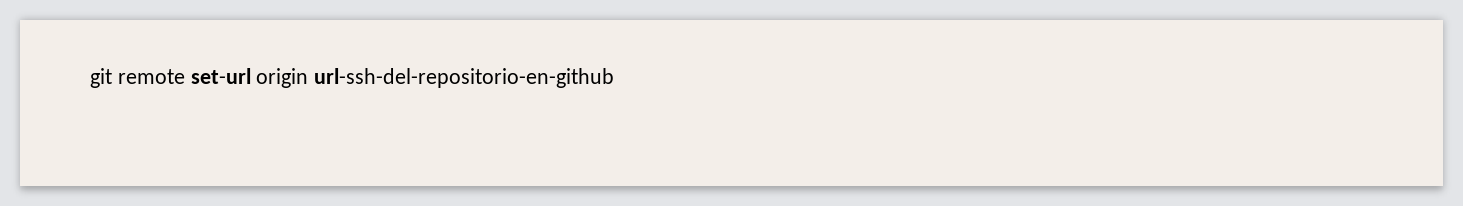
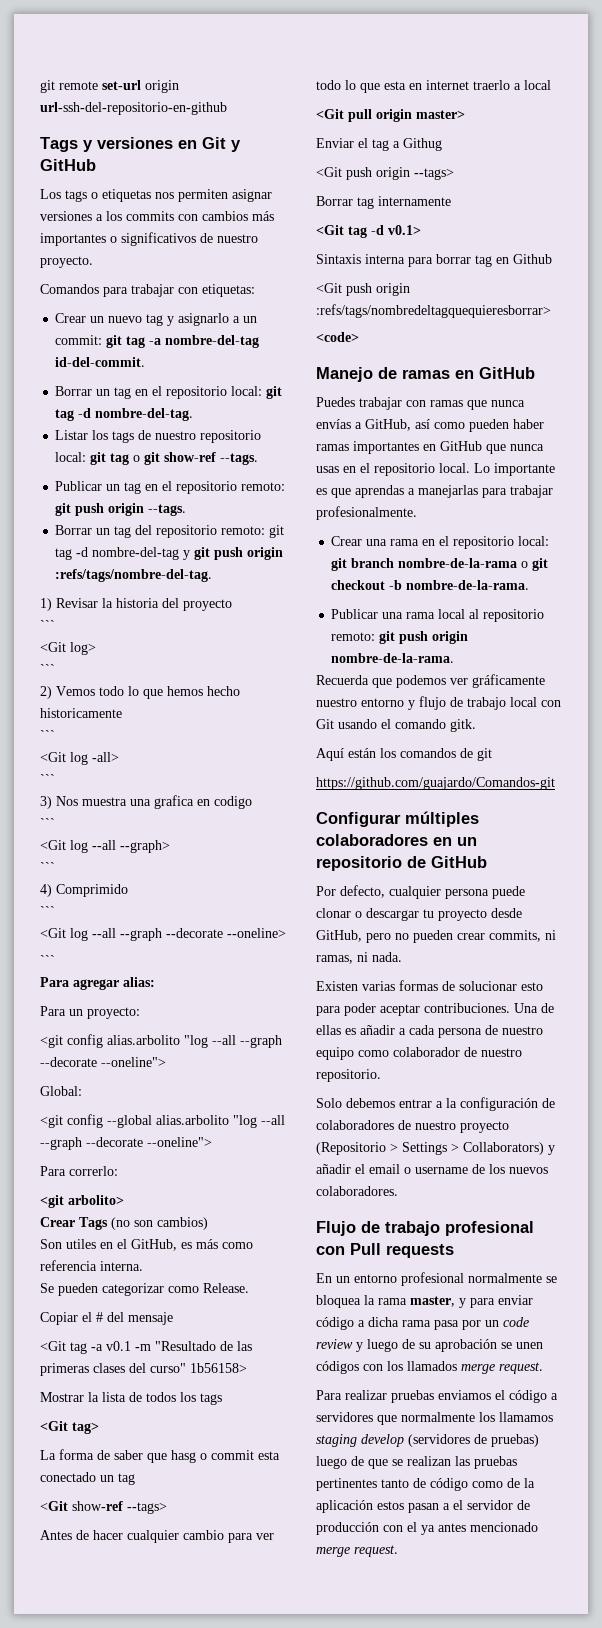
(615, 78) none -> [40,137,241,152] [40,159,96,171] [40,189,272,202] [40,211,274,221] [40,232,258,246] [40,256,93,268] [40,284,255,297] [55,313,258,326] [55,335,260,348] [55,357,146,367] [55,386,283,399] [55,408,194,421] [55,430,262,443] [55,452,259,465] [55,481,286,494] [55,503,187,516] [55,525,285,538] [55,547,284,560] [55,569,213,582] [40,598,232,611] [40,620,55,630] [40,642,96,655] [40,664,55,674] [40,686,240,699] [40,708,122,718] [40,730,55,740] [40,752,119,765] [40,774,55,784] [40,795,252,809] [40,818,55,828] [40,840,170,853] [40,862,55,872] [40,884,128,897] [40,906,55,916] [40,928,286,941] [40,955,55,965] [40,977,155,990] [40,1006,140,1019] [40,1034,282,1048] [40,1057,166,1067] [40,1086,82,1096] [40,1114,285,1128] [40,1137,212,1150] [40,1166,118,1176] [40,1195,124,1208] [40,1217,208,1230] [40,1239,253,1251] [40,1260,143,1271] [40,1283,249,1296] [40,1312,173,1325] [40,1341,252,1354] [40,1363,247,1376] [40,1392,222,1405] [40,1421,99,1434] [40,1449,280,1463] [40,1472,135,1485] [40,1501,167,1514] [40,1530,274,1543] [316,80,551,93] [316,109,465,122] [316,138,442,151] [316,167,454,180] [316,196,451,209] [316,225,421,238] [316,254,552,267] [316,283,410,296] [316,304,551,318] [316,332,359,342] [316,367,535,382] [316,397,525,410] [316,419,544,432] [316,441,544,454] [316,463,555,476] [316,485,553,498] [316,506,417,520] [331,536,550,549] [331,558,549,571] [331,580,530,590] [331,609,545,622] [331,631,469,644] [331,653,455,663] [316,674,545,688] [316,696,561,710] [316,719,476,732] [316,748,492,761] [316,777,555,790] [316,811,479,827] [316,834,477,846] [316,856,487,871] [316,885,525,899] [316,908,522,921] [316,930,556,943] [316,952,402,964] [316,980,543,991] [316,1003,554,1016] [316,1025,543,1038] [316,1047,522,1060] [316,1069,381,1082] [316,1097,555,1111] [316,1120,509,1133] [316,1142,555,1155] [316,1164,548,1174] [316,1186,398,1196] [316,1221,534,1236] [316,1243,454,1258] [316,1272,557,1286] [316,1295,533,1308] [316,1317,529,1330] [316,1339,543,1352] [316,1361,543,1374] [316,1390,558,1403] [316,1412,553,1425] [316,1434,539,1447] [316,1456,517,1469] [316,1478,535,1491] [316,1500,530,1513] [316,1522,538,1535] [316,1545,398,1557] // Tags y versiones en Git y GitHub // Los tags o etiquetas nos permiten asignar versiones a los commits con cambios más importantes o significativos de nuestro proyecto. // Comandos para trabajar con etiquetas: // Crear un nuevo tag y asignarlo a un commit: git tag -a nombre-del-tag id-del-commit. // Borrar un tag en el repositorio local: git tag -d nombre-del-tag. // Listar los tags de nuestro repositorio local: git tag o git show-ref --tags. // Publicar un tag en el repositorio remoto: git push origin --tags. // Borrar un tag del repositorio remoto: git tag -d nombre-del-tag y git push origin :refs/tags/nombre-del-tag. // 1) Revisar la historia del proyecto // ``` // <Git log> // ``` // 2) Vemos todo lo que hemos hecho historicamente // ``` // <Git log -all> // ``` // 3) Nos muestra una grafica en codigo // ``` // <Git log --all --graph> // ``` // 4) Comprimido // ``` // <Git log --all --graph --decorate --oneline> // ``` // Para agregar alias: // Para un proyecto: // <git config alias.arbolito "log --all --graph --decorate --oneline"> // Global: // <git config --global alias.arbolito "log --all --graph --decorate --oneline"> // Para correrlo: // <git arbolito> // Crear Tags (no son cambios) // Son utiles en el GitHub, es más como referencia interna. // Se pueden categorizar como Release. // Copiar el # del mensaje // <Git tag -a v0.1 -m "Resultado de las primeras clases del curso" 1b56158> // Mostrar la lista de todos los tags // <Git tag> // La forma de saber que hasg o commit esta conectado un tag // <Git show-ref --tags> // Antes de hacer cualquier cambio para ver todo lo que esta en internet traerlo a local // <Git pull origin master> // Enviar el tag a Githug // <Git push origin --tags> // Borrar tag internamente // <Git tag -d v0.1> // Sintaxis interna para borrar tag en Github // <Git push origin :refs/tags/nombredeltagquequieresborrar> // <code> // Manejo de ramas en GitHub // Puedes trabajar con ramas que nunca envías a GitHub, así como pueden haber ramas importantes en GitHub que nunca usas en el repositorio local. Lo importante es que aprendas a manejarlas para trabajar profesionalmente. // Crear una rama en el repositorio local: git branch nombre-de-la-rama o git checkout -b nombre-de-la-rama. // Publicar una rama local al repositorio remoto: git push origin nombre-de-la-rama. // Recuerda que podemos ver gráficamente nuestro entorno y flujo de trabajo local con Git usando el comando gitk. // Aquí están los comandos de git // https://github.com/guajardo/Comandos-git // Configurar múltiples colaboradores en un repositorio de GitHub // Por defecto, cualquier persona puede clonar o descargar tu proyecto desde GitHub, pero no pueden crear commits, ni ramas, ni nada. // Existen varias formas de solucionar esto para poder aceptar contribuciones. Una de ellas es añadir a cada persona de nuestro equipo como colaborador de nuestro repositorio. // Solo debemos entrar a la configuración de colaboradores de nuestro proyecto (Repositorio > Settings > Collaborators) y añadir el email o username de los nuevos colaboradores. // Flujo de trabajo profesional con Pull requests // En un entorno profesional normalmente se bloquea la rama master, y para enviar código a dicha rama pasa por un code review y luego de su aprobación se unen códigos con los llamados merge request. // Para realizar pruebas enviamos el código a servidores que normalmente los llamamos staging develop (servidores de pruebas) luego de que se realizan las pruebas pertinentes tanto de código como de la aplicación estos pasan a el servidor de producción con el ya antes mencionado merge request.

